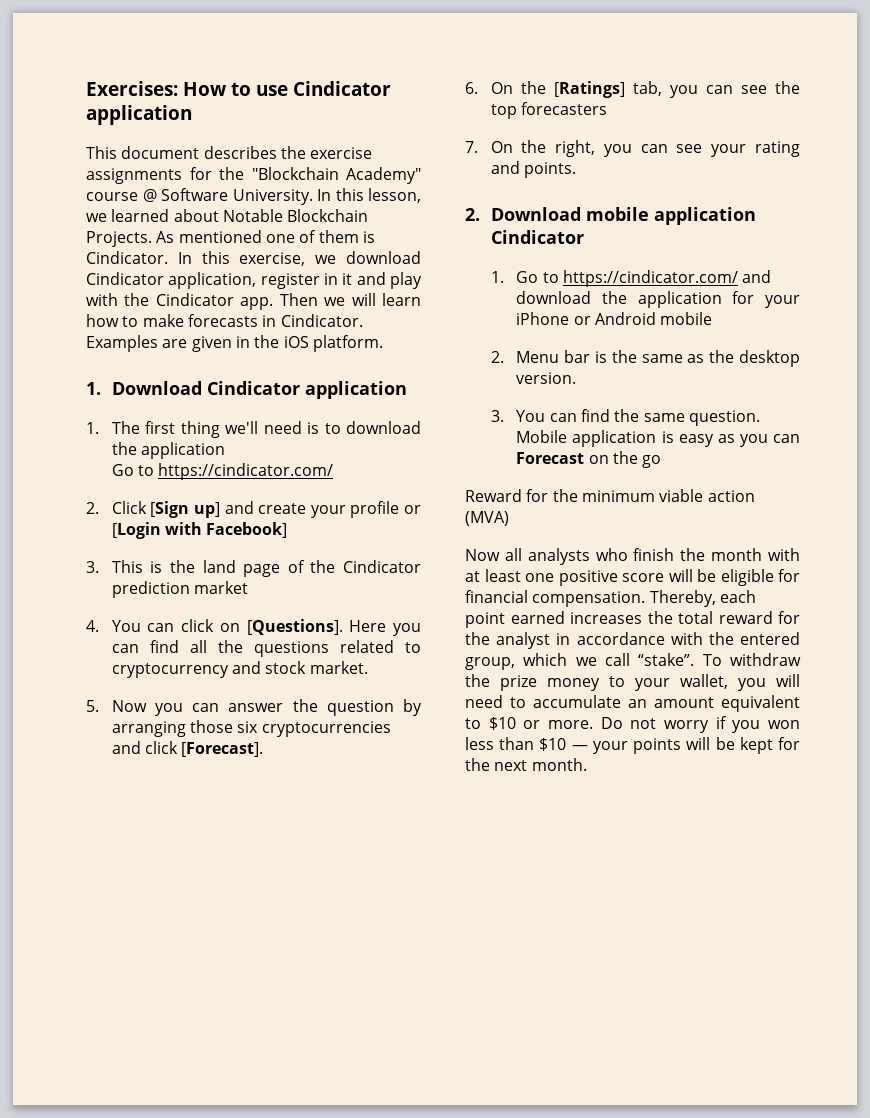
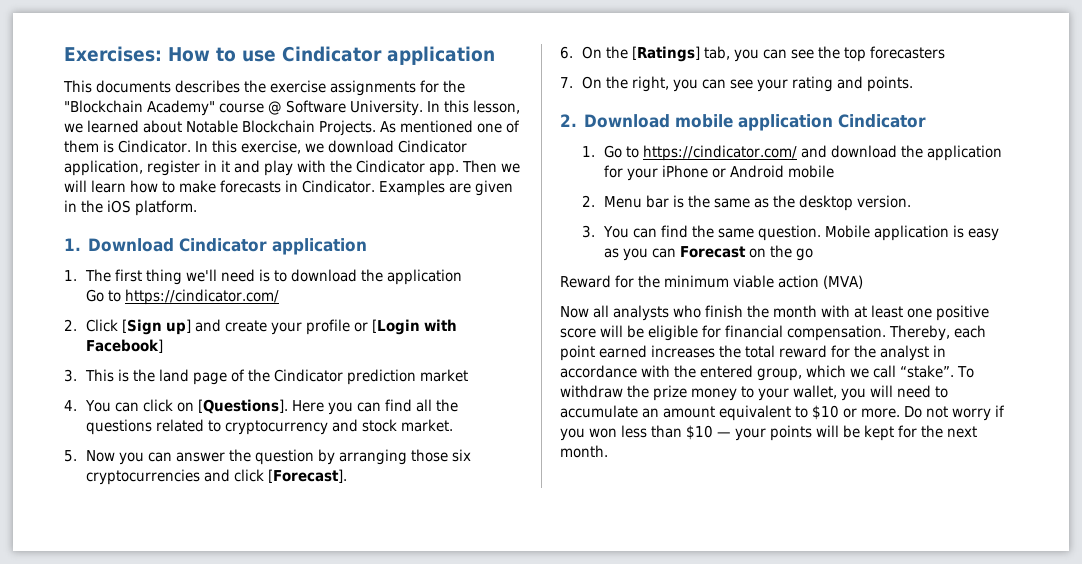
[121,146,200,159] document -> [96,80,171,93] documents

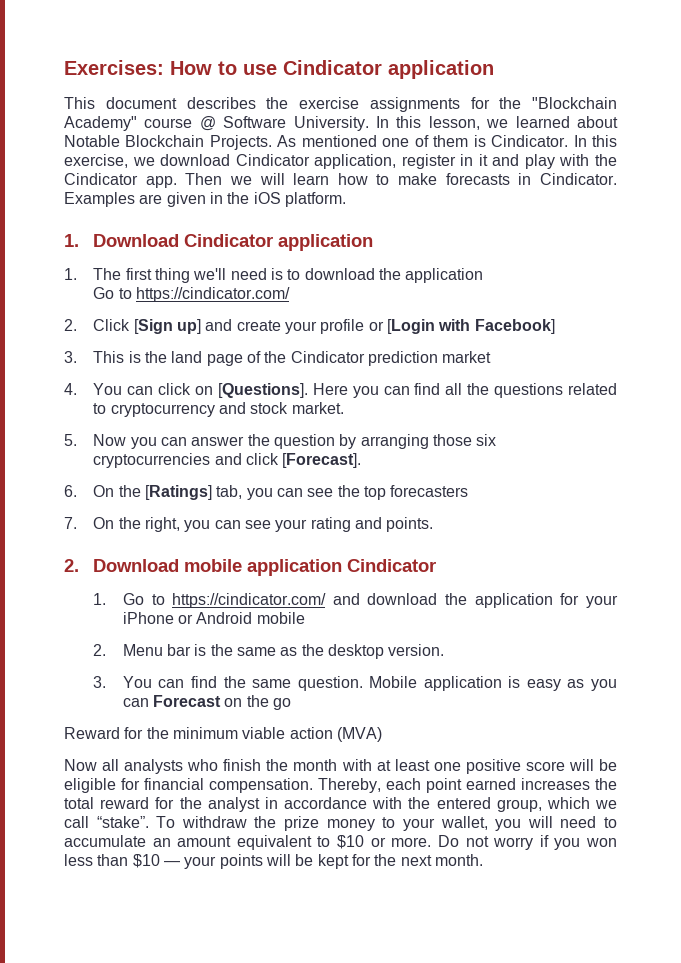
[96,80,171,93] documents -> [105,97,177,109] document

